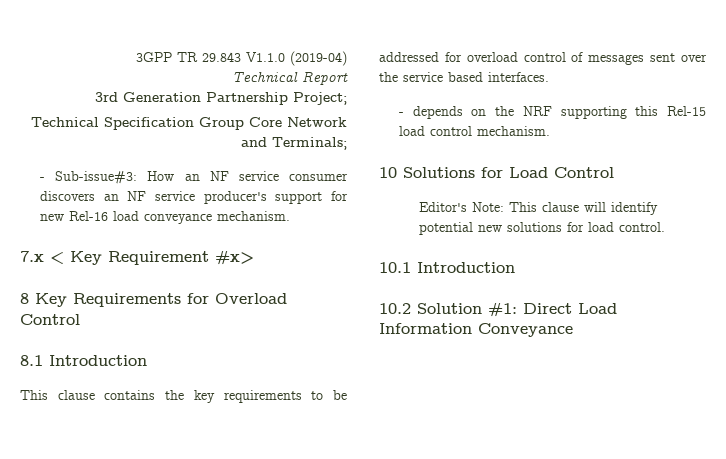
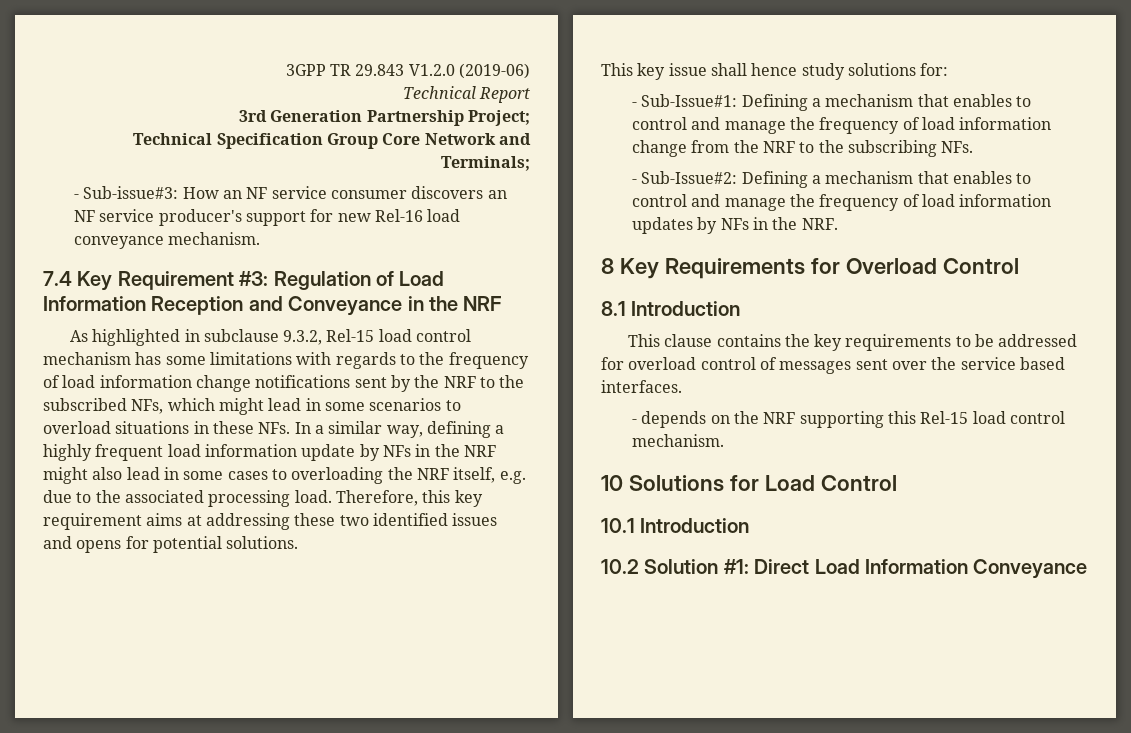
[246,51,347,66] V1.1.0 (2019-04) -> [408,63,530,79] V1.2.0 (2019-06)
[20,250,254,265] 7.x < Key Requirement #x> -> [43,271,445,291] [43,296,502,316] [69,329,472,346] [43,352,529,369] [43,375,525,392] [43,398,461,415] [43,421,505,438] [43,444,496,461] [43,467,526,484] [43,490,483,507] [43,513,498,530] [43,536,299,553] [601,63,949,80] [631,94,1032,111] [631,117,1052,134] [631,140,974,157] [631,171,1032,188] [631,194,1052,211] [631,217,838,234] 7.4 Key Requirement #3: Regulation of Load Information Reception and Conveyance in the NRF // As highlighted in subclause 9.3.2, Rel-15 load control mechanism has some limitations with regards to the frequency of load information change notifications sent by the NRF to the subscribed NFs, which might lead in some scenarios to overload situations in these NFs. In a similar way, defining a highly frequent load information update by NFs in the NRF might also lead in some cases to overloading the NRF itself, e.g. due to the associated processing load. Therefore, this key requirement aims at addressing these two identified issues and opens for potential solutions. // This key issue shall hence study solutions for: // - Sub-Issue#1: Defining a mechanism that enables to control and manage the frequency of load information change from the NRF to the subscribing NFs. // - Sub-Issue#2: Defining a mechanism that enables to control and manage the frequency of load information updates by NFs in the NRF.
[419,202,659,215] [419,222,666,235] // Editor's Note: This clause will identify potential new solutions for load control. -> (897, 483) none

